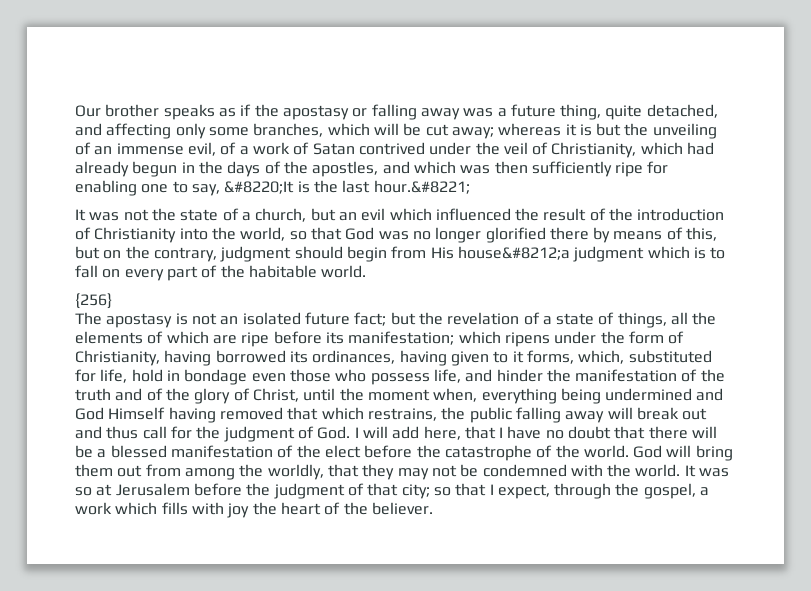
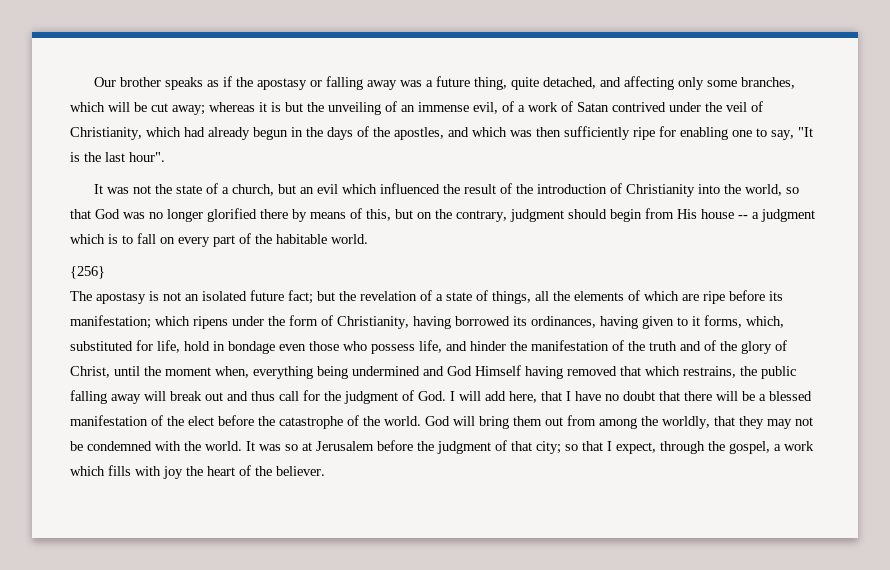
[224,181,295,194] &#8220;It -> [798,127,813,137] "It
[373,180,470,194] hour.&#8221; -> [129,152,165,162] hour".
[457,246,570,260] house&#8212;a -> [701,209,759,219] house -- a

